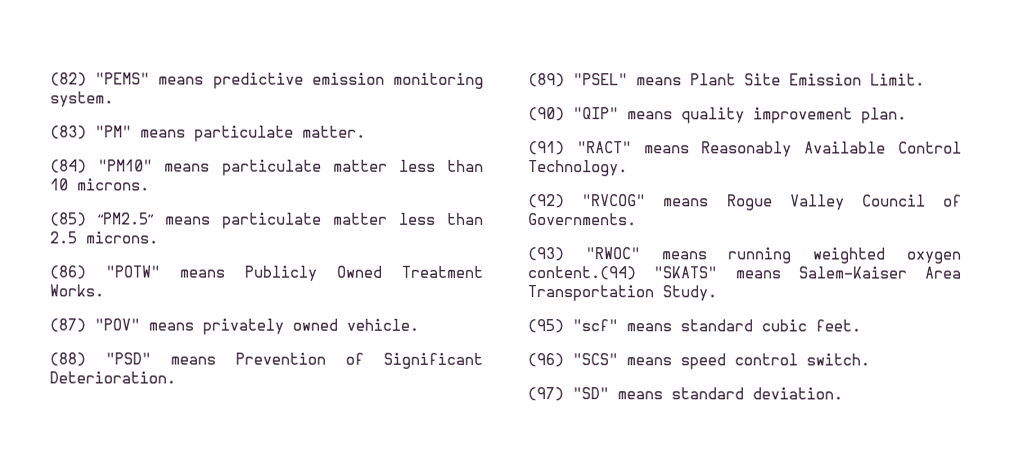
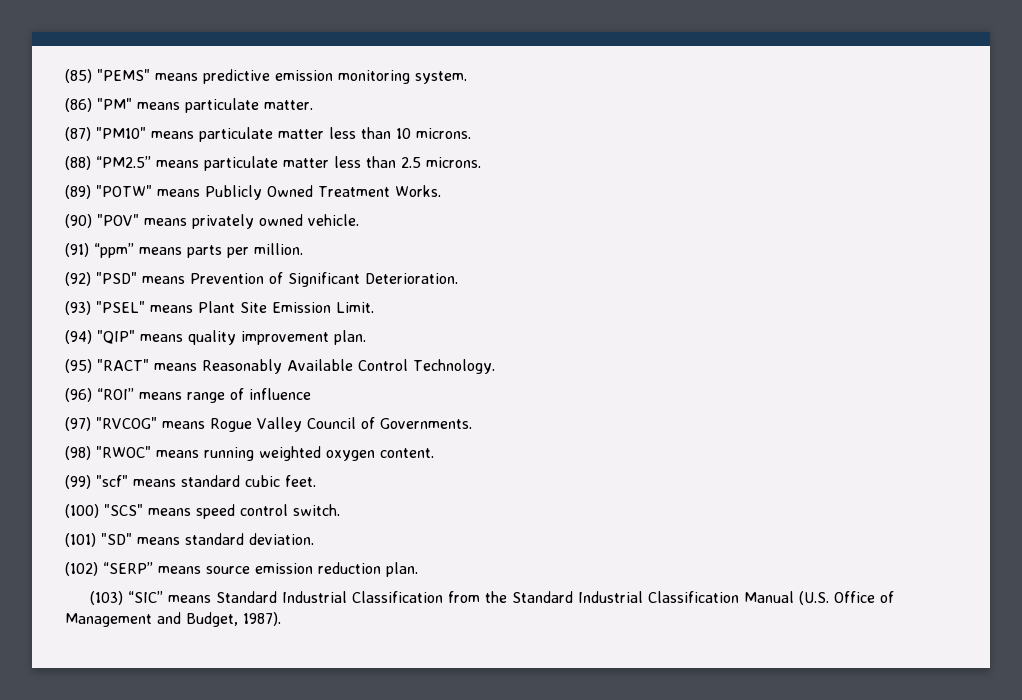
[50,72,87,87] (82) -> [65,69,92,83] (85)
[50,125,87,140] (83) -> [65,98,92,112] (86)
[50,159,87,174] (84) -> [65,127,91,141] (87)
[50,212,87,227] (85) -> [65,156,91,170] (88)
[49,265,86,280] (86) -> [65,185,91,199] (89)
[49,318,86,333] (87) -> [65,214,92,228] (90)
[49,352,86,367] (88) -> [65,243,303,258] [65,272,91,286] (91) “ppm” means parts per million. // (92)
[528,73,565,88] (89) -> [65,301,91,315] (93)
[528,107,565,122] (90) -> [65,330,92,344] (94)
[528,141,565,156] (91) -> [65,359,92,373] (95)
[528,194,565,209] (92) -> [65,388,311,403] [65,417,91,431] (96) “ROI” means range of influence // (97)
[527,247,564,262] (93) -> [65,446,91,460] (98)
[527,266,961,281] [527,285,717,302] [527,319,564,334] content.(94) "SKATS" means Salem-Kaiser Area Transportation Study. // (95) -> [380,448,434,458] [65,475,91,489] content. // (99)
[527,353,564,368] (96) -> [65,504,99,518] (100)
[527,387,564,402] (97) -> [65,533,96,547] (101)
(843, 393) none -> [65,562,418,577] [90,591,895,605] [65,612,281,627] // (102) “SERP” means source emission reduction plan. // (103) “SIC” means Standard Industrial Classification from the Standard Industrial Classification Manual (U.S. Office of Management and Budget, 1987).

